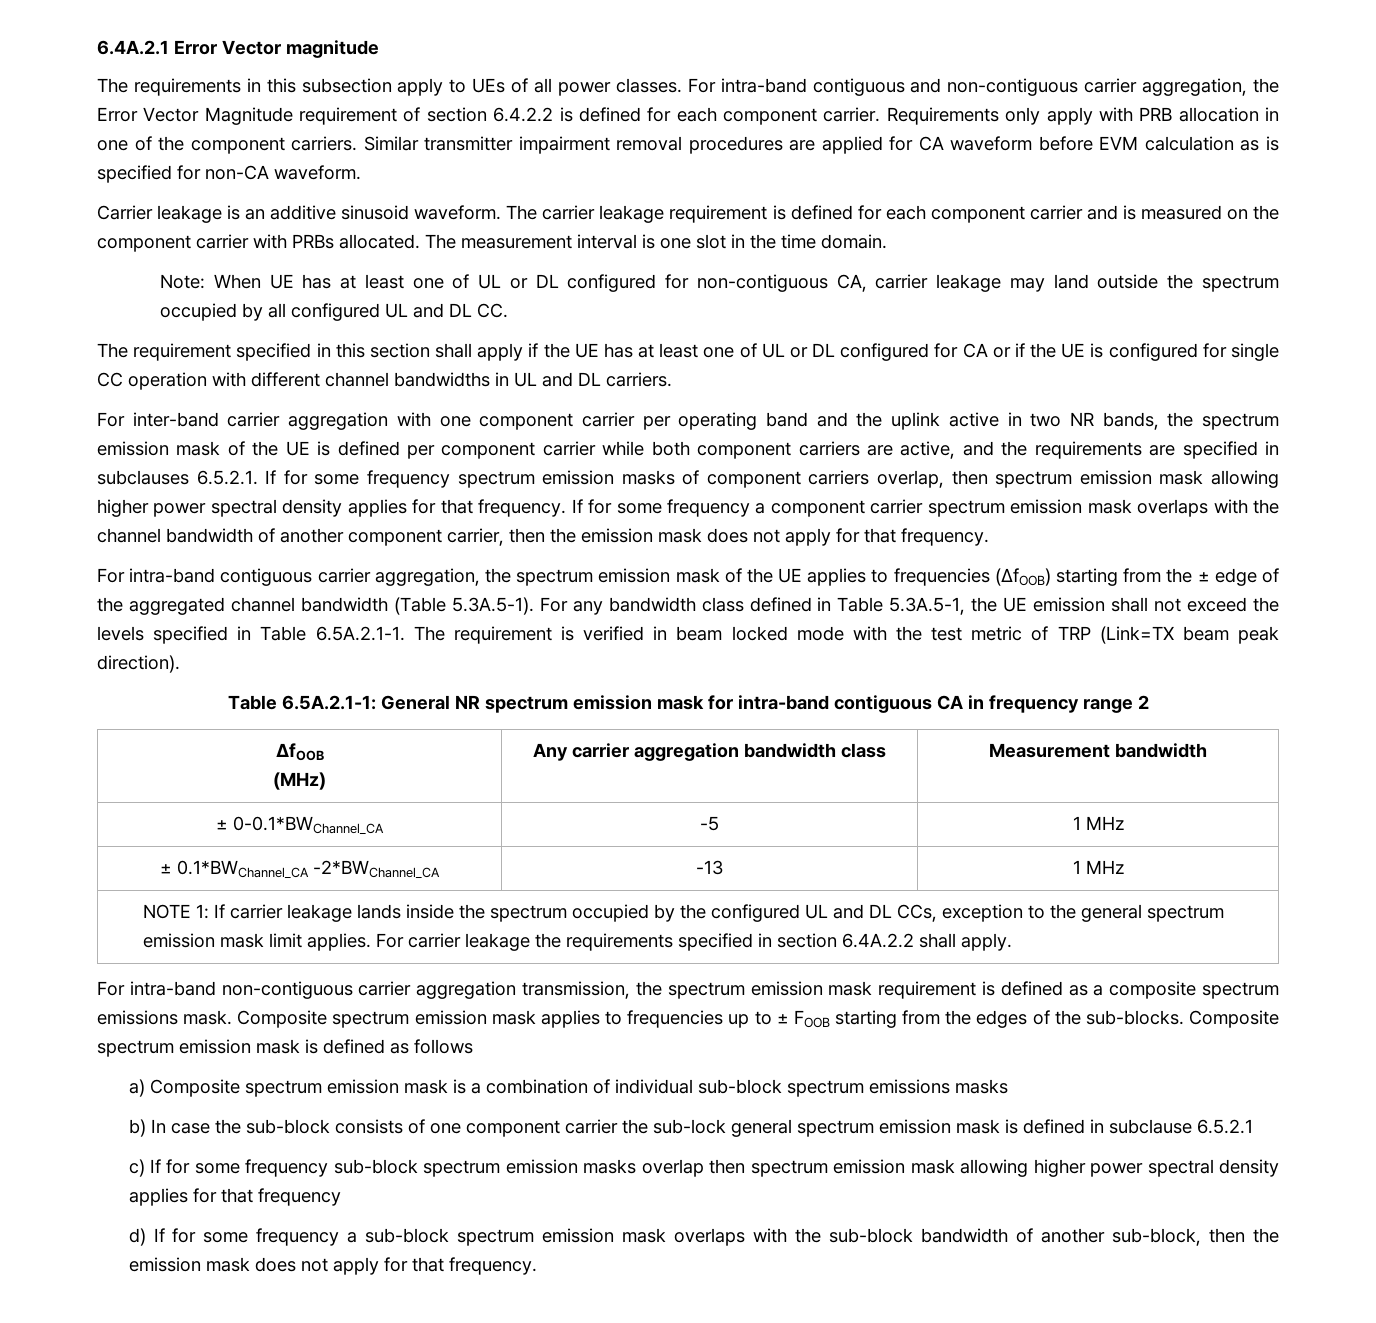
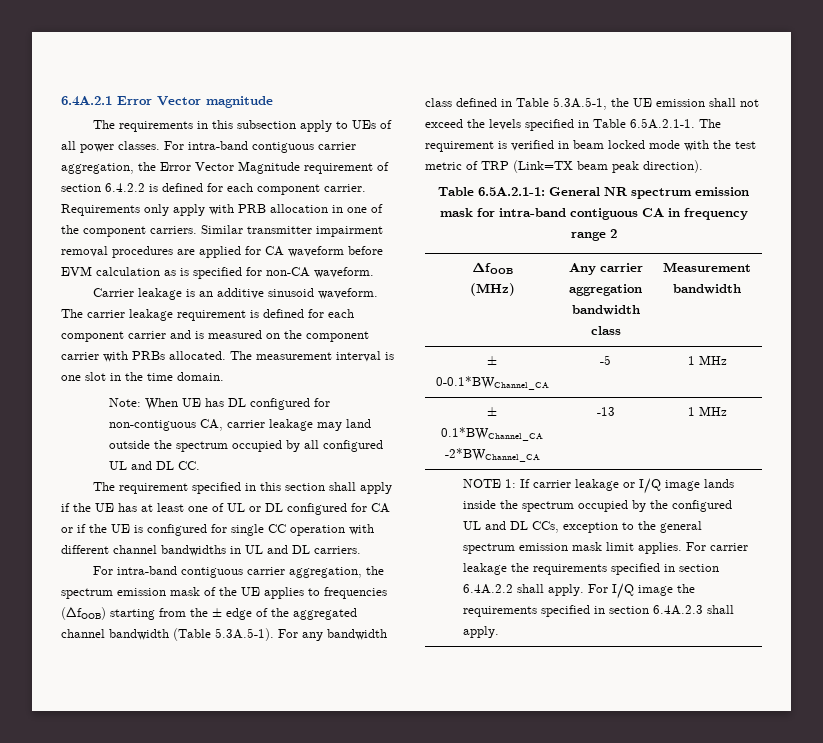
[910,78,1079,96] and non-contiguous -> (314, 147) none
[340,274,528,289] at least one of UL or -> (224, 402) none
[97,412,1280,430] [97,441,1279,459] [97,470,1279,488] [97,499,1280,517] [97,528,989,546] // For inter-band carrier aggregation with one component carrier per operating band and the uplink active in two NR bands, the spectrum emission mask of the UE is defined per component carrier while both component carriers are active, and the requirements are specified in subclauses 6.5.2.1. If for some frequency spectrum emission masks of component carriers overlap, then spectrum emission mask allowing higher power spectral density applies for that frequency. If for some frequency a component carrier spectrum emission mask overlaps with the channel bandwidth of another component carrier, then the emission mask does not apply for that frequency. -> (361, 550) none
(353, 913) none -> [622,478,700,494] or I/Q image
[97,981,1279,999] [97,1010,1279,1028] [97,1039,473,1057] [128,1079,1008,1097] [128,1119,1253,1137] [128,1159,1279,1177] [128,1188,341,1206] [128,1228,1279,1246] [128,1257,537,1275] // For intra-band non-contiguous carrier aggregation transmission, the spectrum emission mask requirement is defined as a composite spectrum emissions mask. Composite spectrum emission mask applies to frequencies up to ± FOOB starting from the edges of the sub-blocks. Composite spectrum emission mask is defined as follows // a) Composite spectrum emission mask is a combination of individual sub-block spectrum emissions masks // b) In case the sub-block consists of one component carrier the sub-lock general spectrum emission mask is defined in subclause 6.5.2.1 // c) If for some frequency sub-block spectrum emission masks overlap then spectrum emission mask allowing higher power spectral density applies for that frequency // d) If for some frequency a sub-block spectrum emission mask overlaps with the sub-block bandwidth of another sub-block, then the emission mask does not apply for that frequency. -> [587,583,695,599] [462,605,734,617] [462,626,499,638] For I/Q image the requirements specified in section 6.4A.2.3 shall apply.

